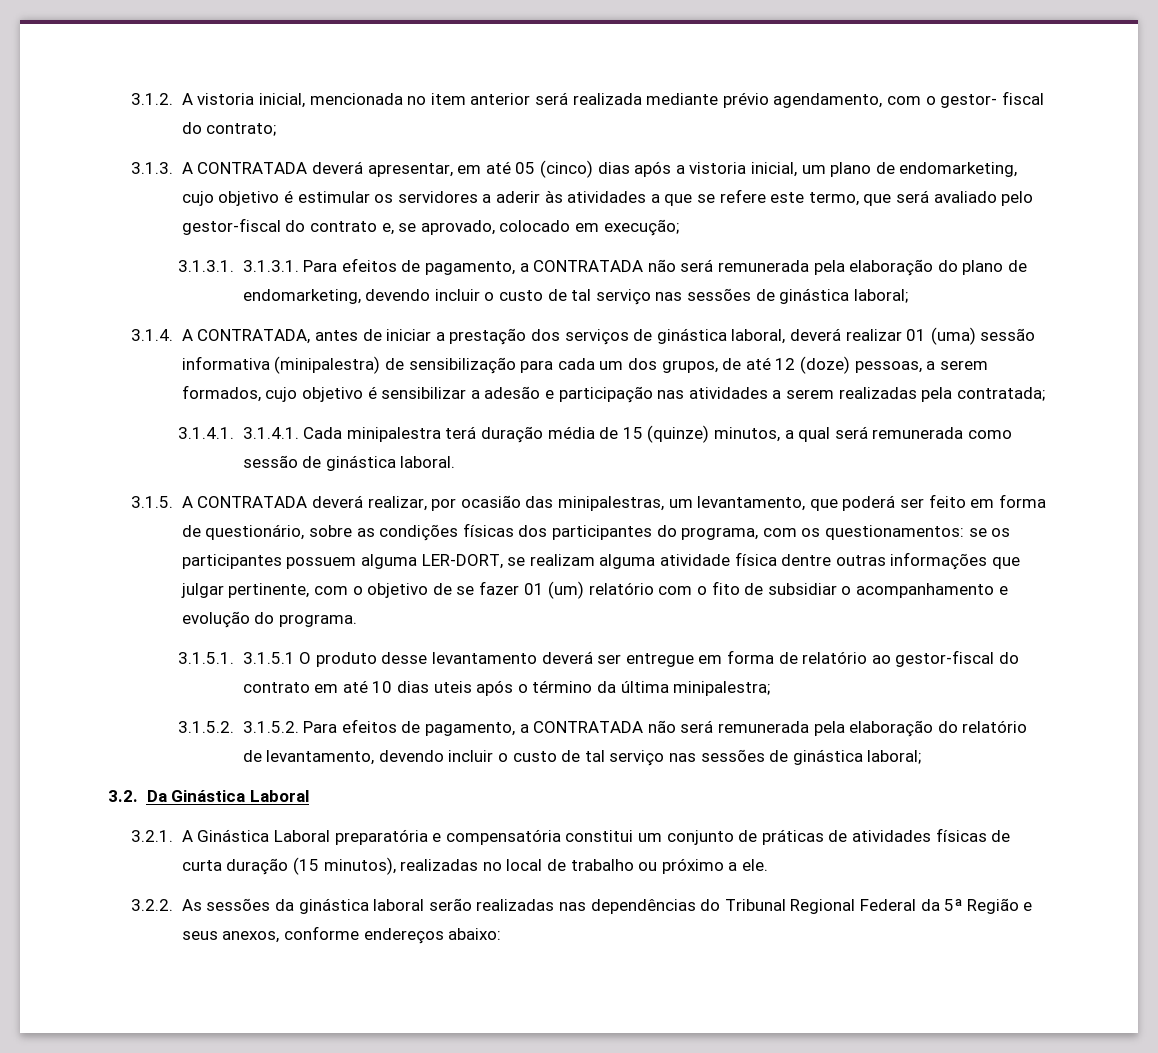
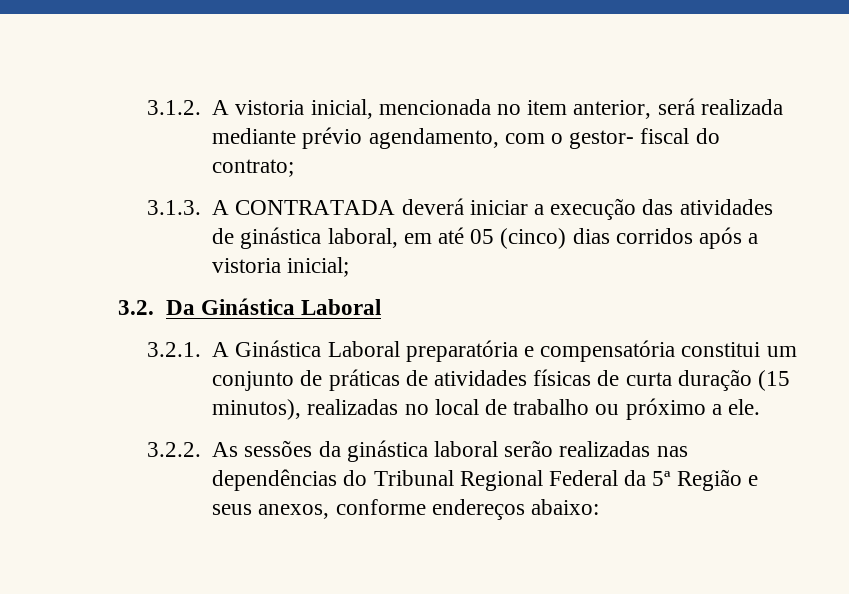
[470,93,531,105] anterior -> [573,100,652,119] anterior,
[367,163,453,177] apresentar, -> [469,198,773,220] [212,227,398,249] iniciar a execução das atividades de ginástica laboral,
(630, 168) none -> [615,228,693,244] corridos
[750,162,1018,177] [181,189,1034,206] [181,218,679,236] [178,258,1027,276] [242,288,908,305] [131,327,1036,345] [181,356,988,374] [181,385,1045,403] [178,425,1012,443] [242,455,456,471] [131,494,1046,511] [181,523,1011,541] [181,552,1020,570] [180,581,1008,599] [181,611,358,628] [178,650,1019,667] [242,680,771,696] [178,719,1028,737] [242,749,922,766] inicial, um plano de endomarketing, cujo objetivo é estimular os servidores a aderir às atividades a que se refere este termo, que será avaliado pelo gestor-fiscal do contrato e, se aprovado, colocado em execução; // 3.1.3.1. 3.1.3.1. Para efeitos de pagamento, a CONTRATADA não será remunerada pela elaboração do plano de endomarketing, devendo incluir o custo de tal serviço nas sessões de ginástica laboral; // 3.1.4. A CONTRATADA, antes de iniciar a prestação dos serviços de ginástica laboral, deverá realizar 01 (uma) sessão informativa (minipalestra) de sensibilização para cada um dos grupos, de até 12 (doze) pessoas, a serem formados, cujo objetivo é sensibilizar a adesão e participação nas atividades a serem realizadas pela contratada; // 3.1.4.1. 3.1.4.1. Cada minipalestra terá duração média de 15 (quinze) minutos, a qual será remunerada como sessão de ginástica laboral. // 3.1.5. A CONTRATADA deverá realizar, por ocasião das minipalestras, um levantamento, que poderá ser feito em forma de questionário, sobre as condições físicas dos participantes do programa, com os questionamentos: se os participantes possuem alguma LER-DORT, se realizam alguma atividade física dentre outras informações que julgar pertinente, com o objetivo de se fazer 01 (um) relatório com o fito de subsidiar o acompanhamento e evolução do programa. // 3.1.5.1. 3.1.5.1 O produto desse levantamento deverá ser entregue em forma de relatório ao gestor-fiscal do contrato em até 10 dias uteis após o término da última minipalestra; // 3.1.5.2. 3.1.5.2. Para efeitos de pagamento, a CONTRATADA não será remunerada pela elaboração do relatório de levantamento, devendo incluir o custo de tal serviço nas sessões de ginástica laboral; -> [287,257,350,277] inicial;

